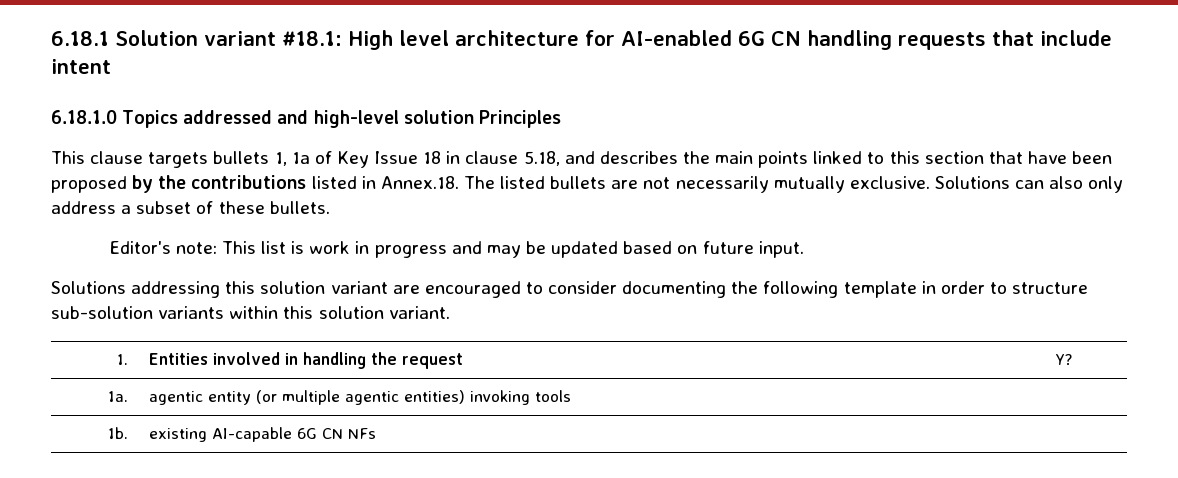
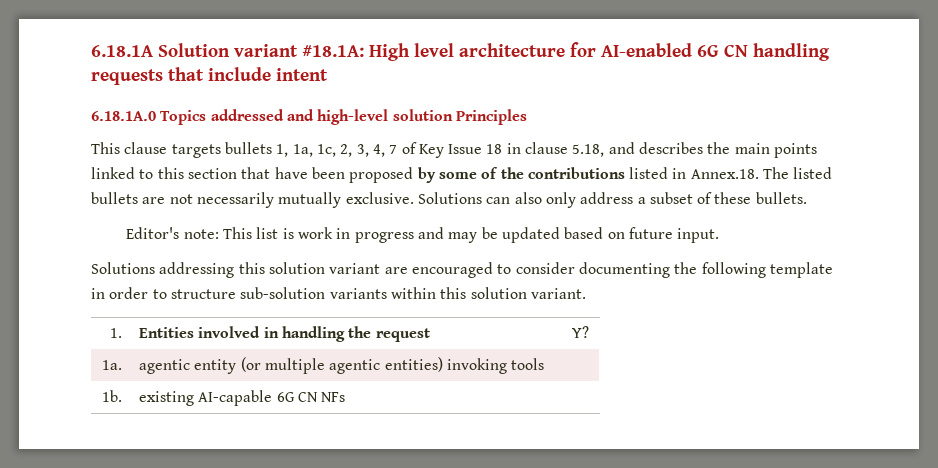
[51,31,109,46] 6.18.1 -> [91,45,153,57] 6.18.1A
[282,31,342,46] #18.1: -> [302,45,364,57] #18.1A:
[51,110,117,124] 6.18.1.0 -> [91,111,156,121] 6.18.1A.0
[291,152,310,164] 1a -> [292,144,398,157] 1a, 1c, 2, 3, 4, 7
(154, 184) none -> [438,167,499,179] some of

